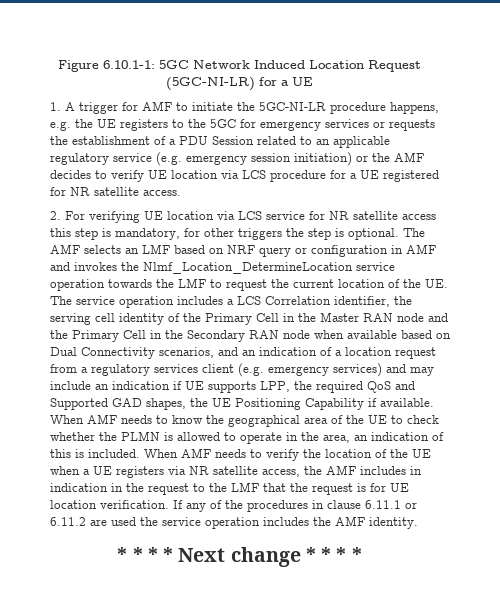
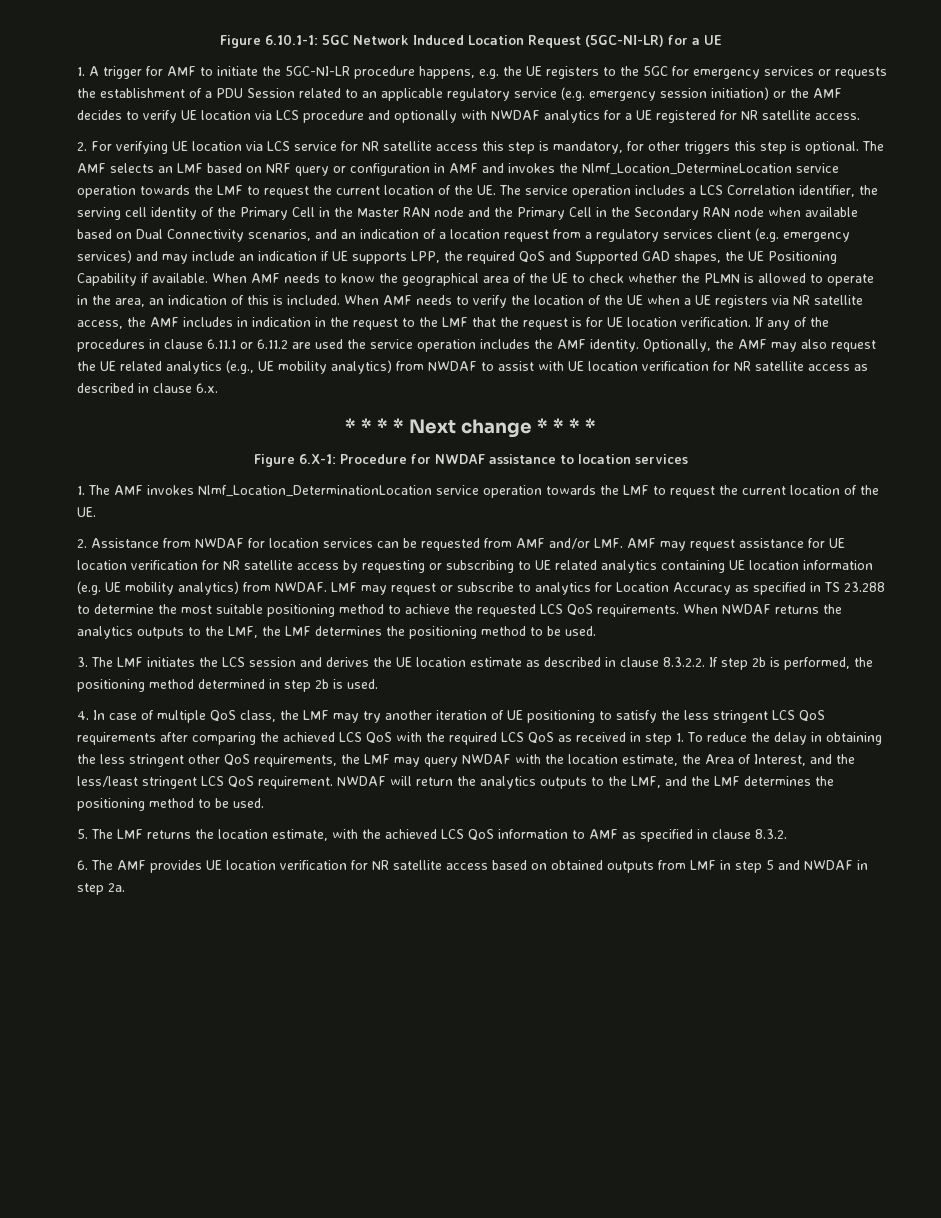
(326, 176) none -> [367,110,600,123] and optionally with NWDAF analytics
[285,228,304,237] the -> [733,141,756,151] this
(418, 523) none -> [642,339,876,352] [76,360,868,374] [76,383,218,393] Optionally, the AMF may also request the UE related analytics (e.g., UE mobility analytics) from NWDAF to assist with UE location verification for NR satellite access as described in clause 6.x.
(362, 554) none -> [253,454,688,467] [76,485,879,498] [76,507,96,517] [76,538,845,551] [76,560,873,573] [76,581,885,595] [76,604,842,617] [76,626,596,639] [76,657,873,670] [76,679,378,692] [76,710,825,723] [76,732,882,745] [76,754,855,767] [76,776,834,789] [76,798,264,811] [76,829,787,842] [76,860,868,873] [76,883,125,895] // Figure 6.X-1: Procedure for NWDAF assistance to location services // 1. The AMF invokes Nlmf_Location_DeterminationLocation service operation towards the LMF to request the current location of the UE. // 2. Assistance from NWDAF for location services can be requested from AMF and/or LMF. AMF may request assistance for UE location verification for NR satellite access by requesting or subscribing to UE related analytics containing UE location information (e.g. UE mobility analytics) from NWDAF. LMF may request or subscribe to analytics for Location Accuracy as specified in TS 23.288 to determine the most suitable positioning method to achieve the requested LCS QoS requirements. When NWDAF returns the analytics outputs to the LMF, the LMF determines the positioning method to be used. // 3. The LMF initiates the LCS session and derives the UE location estimate as described in clause 8.3.2.2. If step 2b is performed, the positioning method determined in step 2b is used. // 4. In case of multiple QoS class, the LMF may try another iteration of UE positioning to satisfy the less stringent LCS QoS requirements after comparing the achieved LCS QoS with the required LCS QoS as received in step 1. To reduce the delay in obtaining the less stringent other QoS requirements, the LMF may query NWDAF with the location estimate, the Area of Interest, and the less/least stringent LCS QoS requirement. NWDAF will return the analytics outputs to the LMF, and the LMF determines the positioning method to be used. // 5. The LMF returns the location estimate, with the achieved LCS QoS information to AMF as specified in clause 8.3.2. // 6. The AMF provides UE location verification for NR satellite access based on obtained outputs from LMF in step 5 and NWDAF in step 2a.

